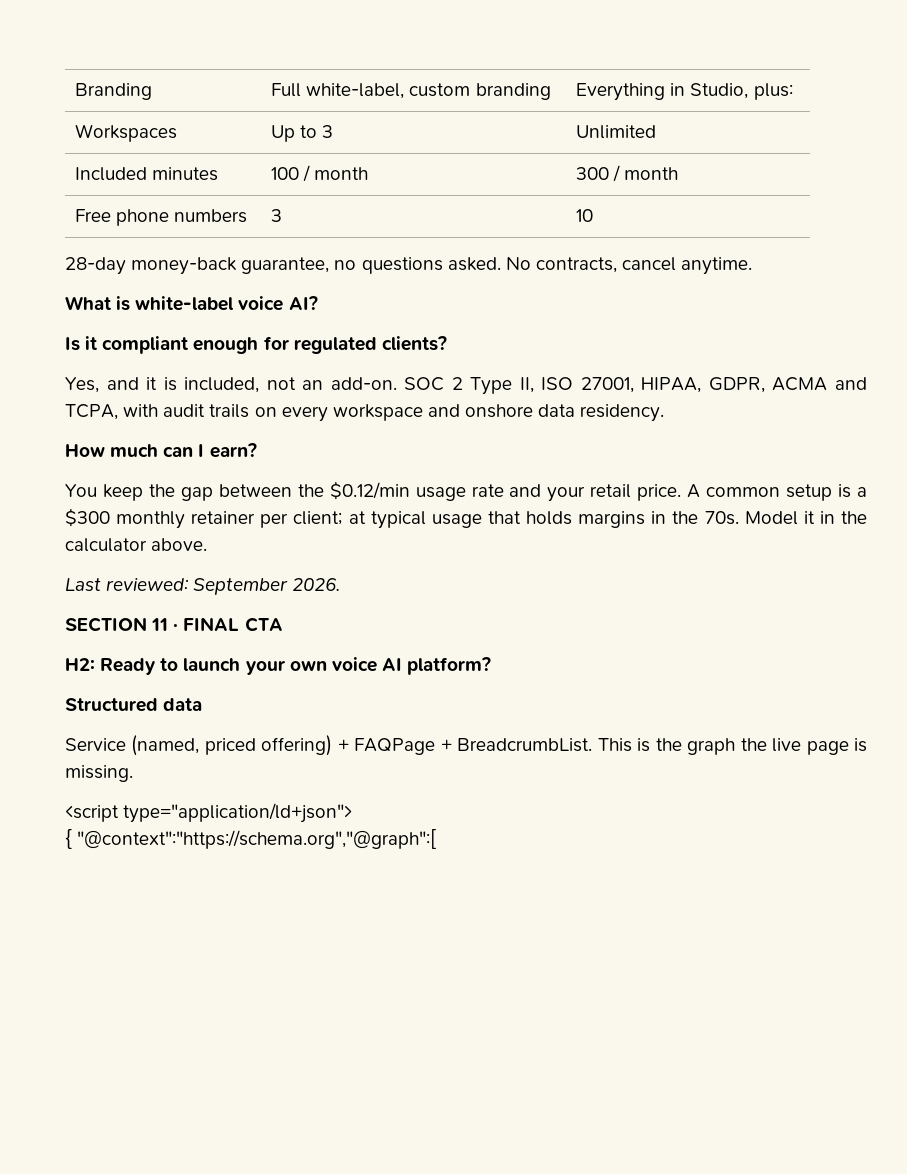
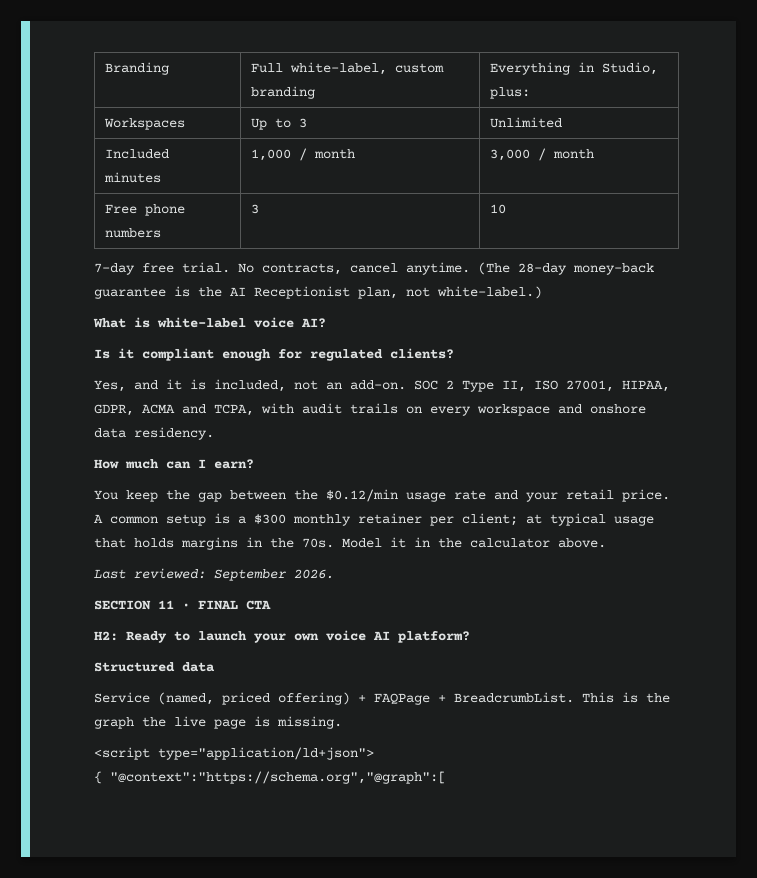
[271,167,300,180] 100 -> [251,149,292,161] 1,000
[576,167,610,180] 300 -> [490,149,531,161] 3,000
[65,257,753,275] 28-day money-back guarantee, no questions asked. No contracts, cancel anytime. -> [94,262,654,275] [94,286,542,299] 7-day free trial. No contracts, cancel anytime. (The 28-day money-back guarantee is the AI Receptionist plan, not white-label.)

